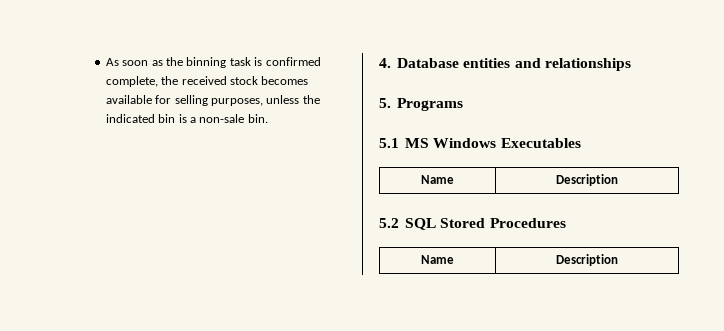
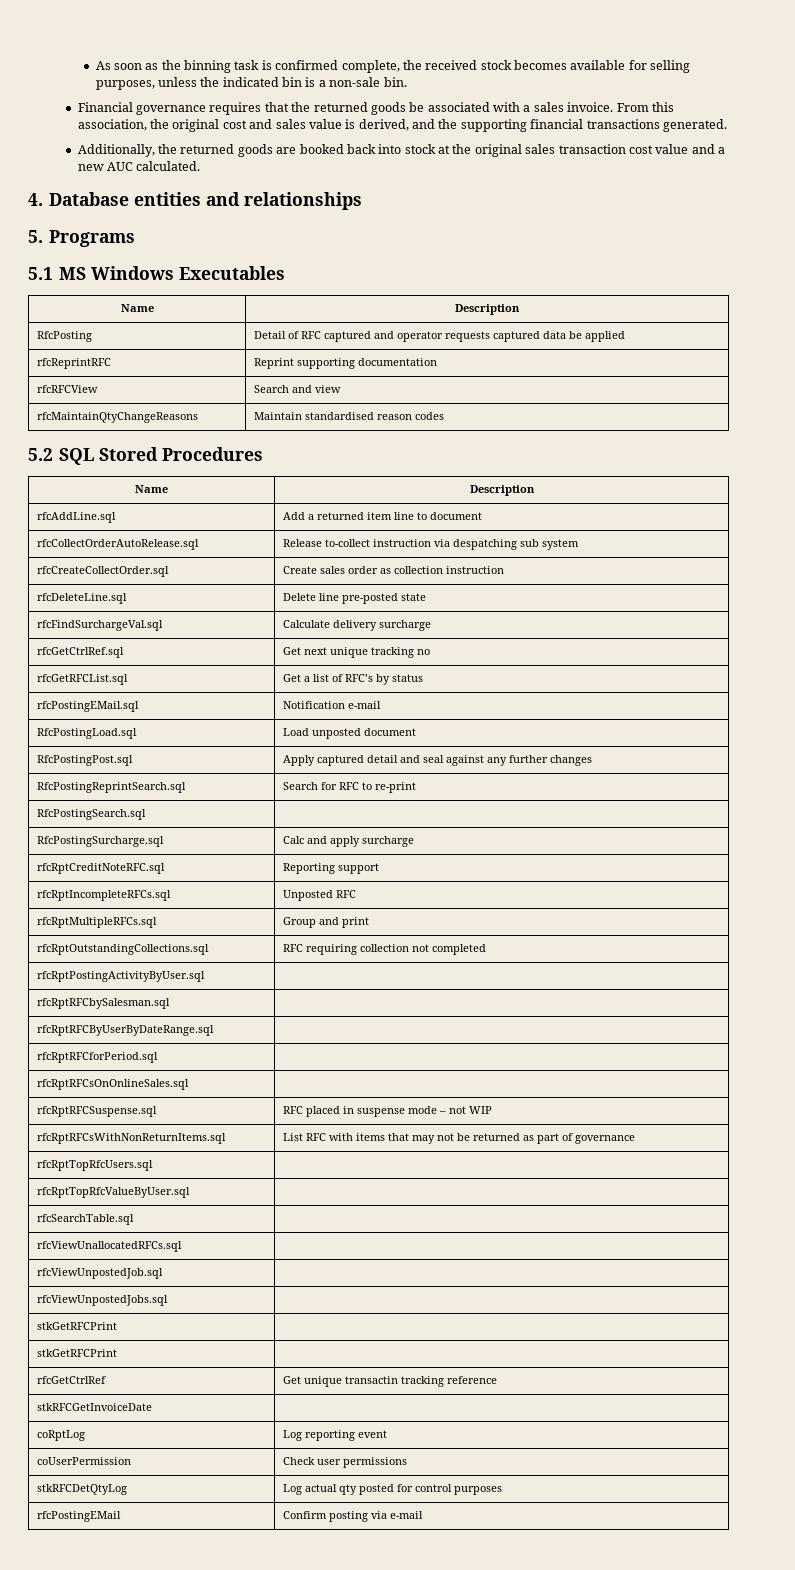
(268, 118) none -> [77,102,674,115] [77,119,727,132] [77,144,726,157] [77,161,201,171] // Financial governance requires that the returned goods be associated with a sales invoice. From this association, the original cost and sales value is derived, and the supporting financial transactions generated. // Additionally, the returned goods are booked back into stock at the original sales transaction cost value and a new AUC calculated.
(618, 180) none -> [36,331,92,342] [253,331,625,342] [36,358,111,369] [253,358,437,369] [36,385,98,393] [253,385,341,393] [36,412,198,423] [253,412,444,420] // RfcPosting | Detail of RFC captured and operator requests captured data be applied // rfcReprintRFC | Reprint supporting documentation // rfcRFCView | Search and view // rfcMaintainQtyChangeReasons | Maintain standardised reason codes
(618, 260) none -> [36,512,116,523] [282,512,482,520] [36,539,199,550] [282,539,579,550] [36,566,169,577] [282,566,504,574] [36,593,127,604] [282,593,426,604] [36,620,163,631] [282,620,431,631] [36,647,124,658] [282,647,430,658] [36,674,128,685] [282,674,423,685] [36,701,139,712] [282,701,381,709] [36,728,137,739] [282,728,416,739] [36,755,133,766] [282,755,592,766] [36,782,186,793] [282,782,416,793] [36,809,146,820] [36,836,164,847] [282,836,414,847] [36,863,165,874] [282,863,379,874] [36,890,171,901] [282,890,356,901] [36,917,157,928] [282,917,369,928] [36,944,209,955] [282,944,486,955] [36,971,205,982] [36,998,170,1009] [36,1025,214,1036] [36,1052,158,1063] [36,1079,189,1090] [36,1106,157,1117] [282,1106,492,1117] [36,1133,226,1144] [282,1133,635,1144] [36,1160,153,1171] [36,1187,190,1198] [36,1214,134,1225] [36,1241,182,1252] [36,1268,163,1279] [36,1295,168,1306] [36,1322,117,1330] [36,1349,117,1357] [36,1376,106,1384] [282,1376,497,1387] [36,1403,152,1411] [36,1430,85,1441] [282,1430,387,1441] [36,1457,131,1465] [282,1457,407,1468] [36,1484,127,1495] [282,1484,502,1495] [36,1511,121,1522] [282,1511,423,1522] // rfcAddLine.sql | Add a returned item line to document // rfcCollectOrderAutoRelease.sql | Release to-collect instruction via despatching sub system // rfcCreateCollectOrder.sql | Create sales order as collection instruction // rfcDeleteLine.sql | Delete line pre-posted state // rfcFindSurchargeVal.sql | Calculate delivery surcharge // rfcGetCtrlRef.sql | Get next unique tracking no // rfcGetRFCList.sql | Get a list of RFC’s by status // rfcPostingEMail.sql | Notification e-mail // RfcPostingLoad.sql | Load unposted document // RfcPostingPost.sql | Apply captured detail and seal against any further changes // RfcPostingReprintSearch.sql | Search for RFC to re-print // RfcPostingSearch.sql | // RfcPostingSurcharge.sql | Calc and apply surcharge // rfcRptCreditNoteRFC.sql | Reporting support // rfcRptIncompleteRFCs.sql | Unposted RFC // rfcRptMultipleRFCs.sql | Group and print // rfcRptOutstandingCollections.sql | RFC requiring collection not completed // rfcRptPostingActivityByUser.sql | // rfcRptRFCbySalesman.sql | // rfcRptRFCByUserByDateRange.sql | // rfcRptRFCforPeriod.sql | // rfcRptRFCsOnOnlineSales.sql | // rfcRptRFCSuspense.sql | RFC placed in suspense mode – not WIP // rfcRptRFCsWithNonReturnItems.sql | List RFC with items that may not be returned as part of governance // rfcRptTopRfcUsers.sql | // rfcRptTopRfcValueByUser.sql | // rfcSearchTable.sql | // rfcViewUnallocatedRFCs.sql | // rfcViewUnpostedJob.sql | // rfcViewUnpostedJobs.sql | // stkGetRFCPrint | // stkGetRFCPrint | // rfcGetCtrlRef | Get unique transactin tracking reference // stkRFCGetInvoiceDate | // coRptLog | Log reporting event // coUserPermission | Check user permissions // stkRFCDetQtyLog | Log actual qty posted for control purposes // rfcPostingEMail | Confirm posting via e-mail

